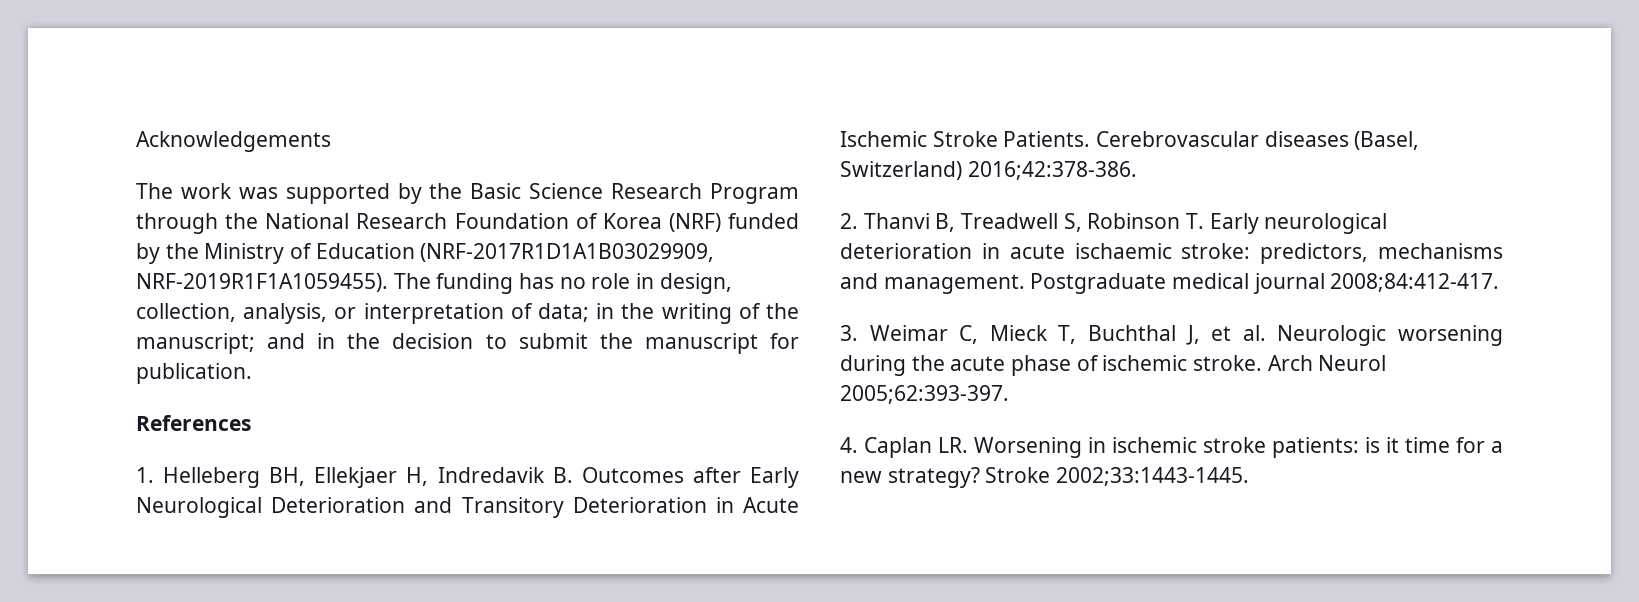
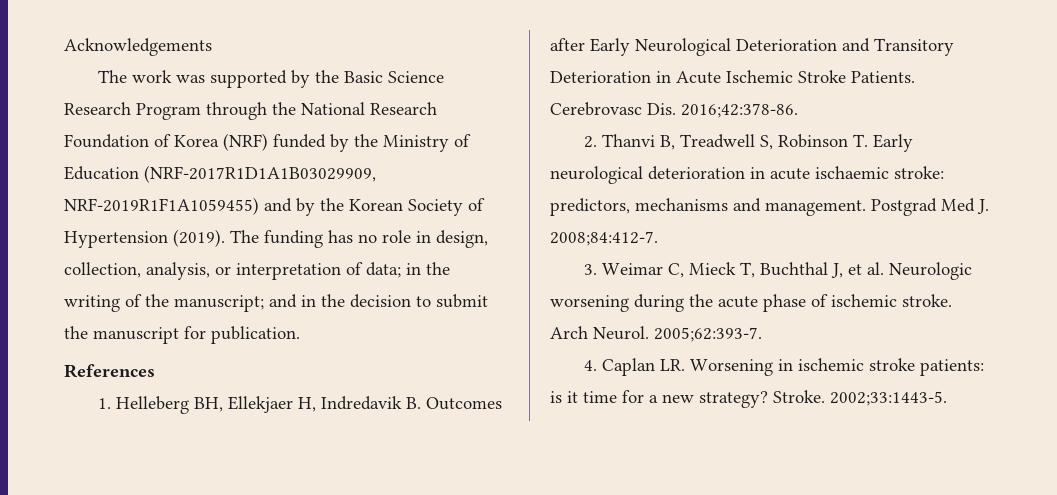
[136,273,388,292] NRF-2019R1F1A1059455). -> [64,197,485,216] [64,229,225,248] NRF-2019R1F1A1059455) and by the Korean Society of Hypertension (2019).
[1096,131,1420,150] [840,161,1137,180] Cerebrovascular diseases (Basel, Switzerland) 2016;42:378-386. -> [550,102,798,118] Cerebrovasc Dis. 2016;42:378-86.
[1030,273,1500,294] Postgraduate medical journal 2008;84:412-417. -> [871,198,989,216] [550,231,658,246] Postgrad Med J. 2008;84:412-7.
[1318,355,1387,371] [840,385,1009,404] Neurol 2005;62:393-397. -> [593,326,762,342] Neurol. 2005;62:393-7.
[985,467,1250,486] Stroke 2002;33:1443-1445. -> [773,390,947,406] Stroke. 2002;33:1443-5.

